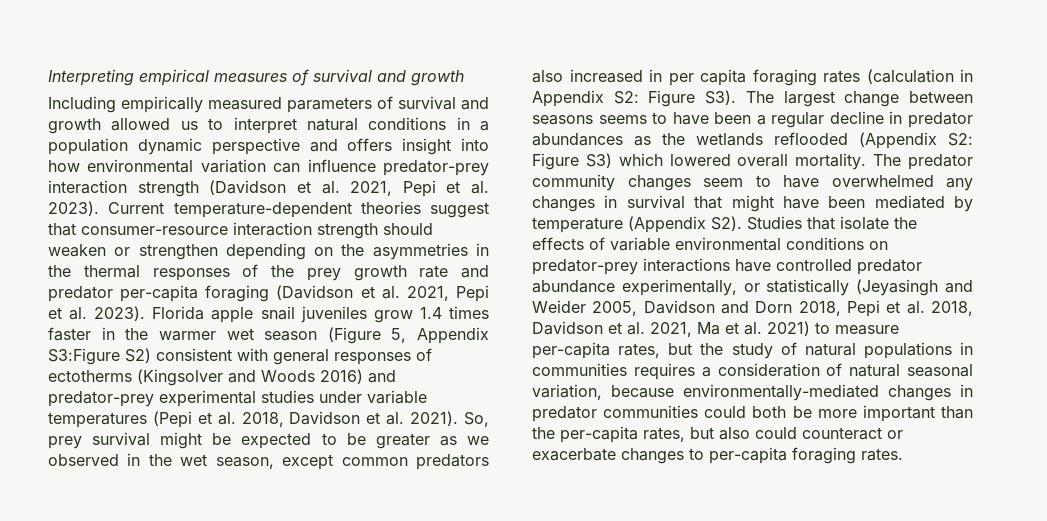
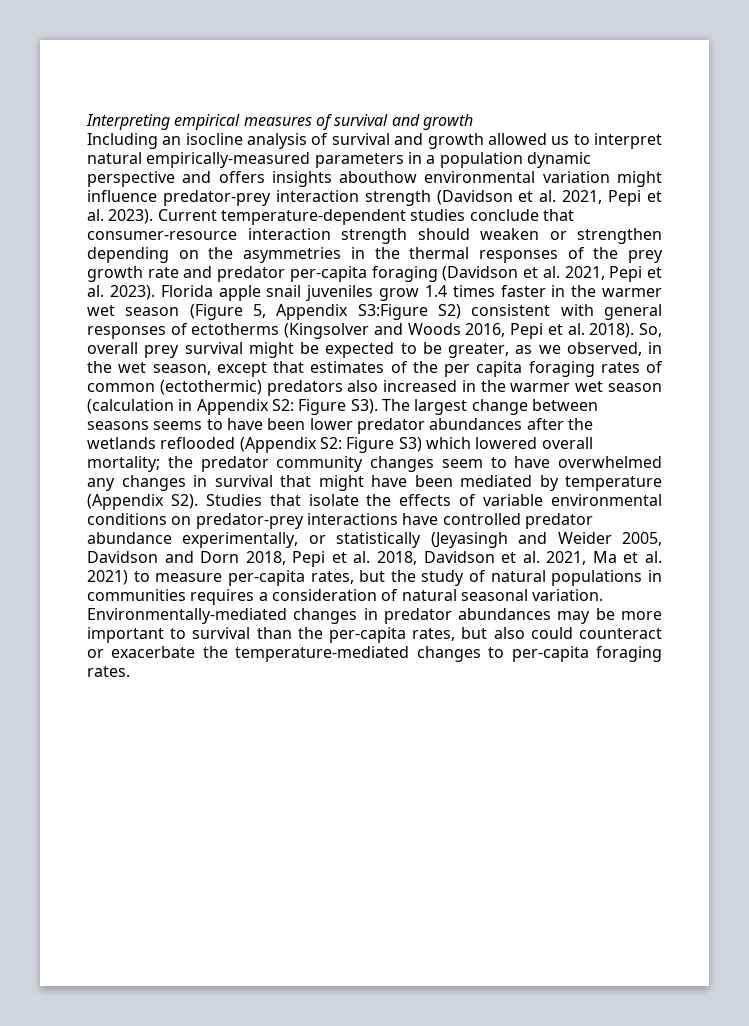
[121,96,372,113] empirically measured parameters -> [162,133,308,149] an isocline analysis
[368,117,447,130] conditions -> [146,152,404,168] empirically-measured parameters
[402,138,489,155] [48,160,80,172] insight into how -> [271,171,418,187] insights abouthow
[273,163,301,173] can -> [617,171,662,187] might
[360,201,489,218] theories suggest -> [410,209,539,221] studies conclude
[320,369,396,384] [48,390,427,407] [48,411,490,428] 2016) and predator-prey experimental studies under variable temperatures (Pepi et al. 2018, Davidson et al. 2021). So, -> [465,323,663,339] [87,342,138,354] 2016, Pepi et al. 2018). So, overall
[375,433,430,449] greater -> [448,343,509,358] greater,
[48,454,119,466] observed -> [566,342,642,356] observed,
[341,454,489,470] [532,69,860,86] common predators also increased in per capita foraging rates -> [273,361,663,377] [87,380,662,396] that estimates of the per capita foraging rates of common (ectothermic) predators also increased in the warmer wet season
[756,111,973,128] [532,133,651,146] a regular decline in predator abundances as -> [309,418,564,434] lower predator abundances after
[795,153,902,170] mortality. The -> [87,456,193,472] mortality; the
[532,384,973,401] [532,405,787,422] variation, because environmentally-mediated changes in predator communities could both -> [532,589,604,601] [87,608,591,624] variation. Environmentally-mediated changes in predator abundances may
(935, 413) none -> [170,627,251,639] to survival
(616, 454) none -> [202,646,410,662] the temperature-mediated

